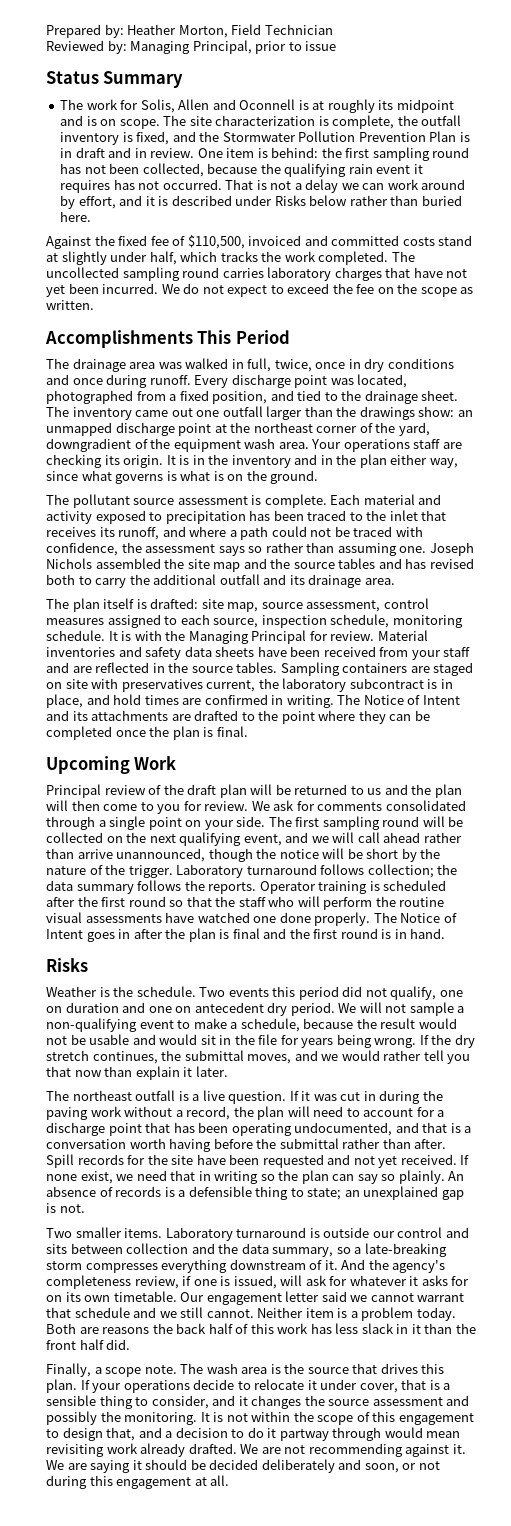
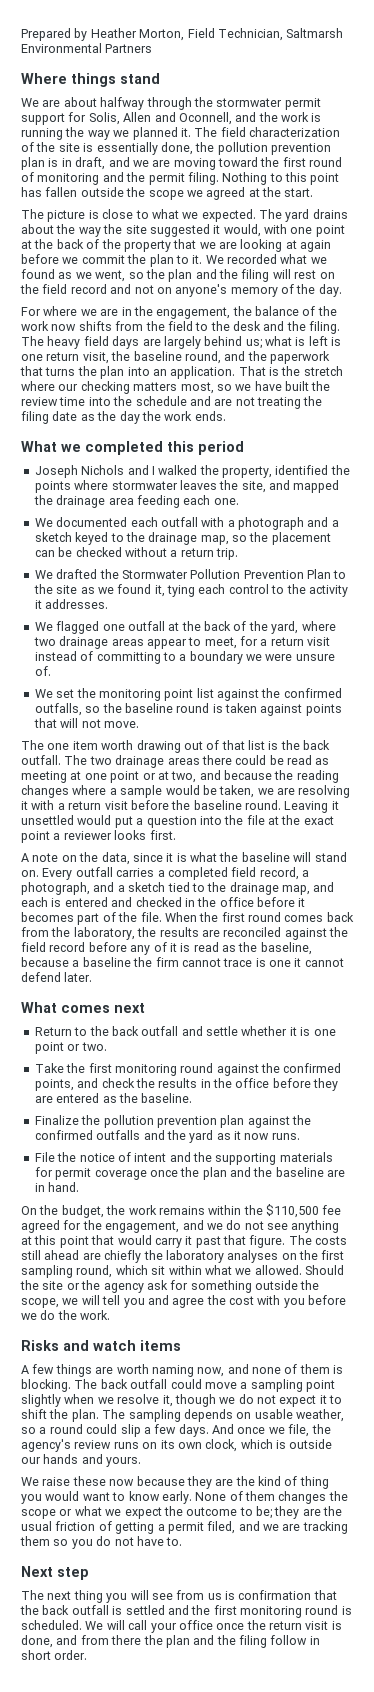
[104,24,124,38] by: -> [74,28,88,41] by
[264,24,333,35] [46,40,337,54] [46,71,184,88] [60,99,454,113] [60,115,462,129] [60,131,196,145] Technician // Reviewed by: Managing Principal, prior to issue // Status Summary // The work for Solis, Allen and Oconnell is at roughly its midpoint and is on scope. The site characterization is complete, the outfall inventory is fixed, and -> [217,28,344,41] [21,43,153,53] [21,73,160,87] [21,97,321,110] [21,112,322,125] [21,127,340,140] [21,142,331,155] [21,157,343,170] [21,172,340,185] [21,187,314,200] [21,209,348,222] [21,224,345,237] [21,239,332,252] [21,254,327,267] [21,269,335,282] [20,284,342,297] [21,306,337,319] [21,321,341,334] [21,336,342,349] [21,351,330,364] [20,366,343,379] [21,381,331,394] [21,396,323,409] [21,411,226,424] [21,441,244,455] [34,465,350,478] [34,480,340,493] [33,495,239,508] [34,517,339,530] [34,532,331,545] [34,547,238,560] [34,569,98,579] Technician, Saltmarsh Environmental Partners // Where things stand // We are about halfway through the stormwater permit support for Solis, Allen and Oconnell, and the work is running the way we planned it. The field characterization of the site is essentially done, the pollution prevention plan is in draft, and we are moving toward the first round of monitoring and the permit filing. Nothing to this point has fallen outside the scope we agreed at the start. // The picture is close to what we expected. The yard drains about the way the site suggested it would, with one point at the back of the property that we are looking at again before we commit the plan to it. We recorded what we found as we went, so the plan and the filing will rest on the field record and not on anyone's memory of the day. // For where we are in the engagement, the balance of the work now shifts from the field to the desk and the filing. The heavy field days are largely behind us; what is left is one return visit, the baseline round, and the paperwork that turns the plan into an application. That is the stretch where our checking matters most, so we have built the review time into the schedule and are not treating the filing date as the day the work ends. // What we completed this period // Joseph Nichols and I walked the property, identified the points where stormwater leaves the site, and mapped the drainage area feeding each one. // We documented each outfall with a photograph and a sketch keyed to the drainage map, so the placement can be checked without a return trip. // We drafted
[459,132,470,142] [60,147,470,161] [60,163,423,177] [60,179,466,193] [60,195,462,209] [60,211,92,222] [46,235,473,249] [46,251,415,265] [46,267,468,281] [46,283,474,297] [46,300,94,310] [45,330,290,348] [46,358,454,372] [46,374,408,388] [46,390,459,404] [46,406,473,420] [46,422,430,436] [46,438,462,452] [46,454,458,468] [46,470,319,484] [46,494,442,508] [46,510,447,524] [46,526,423,540] [46,542,474,556] [46,558,474,572] [46,574,395,588] [46,598,429,612] [46,614,463,628] [46,630,428,644] [46,646,471,660] [46,662,474,676] [46,678,453,692] [46,694,460,708] [46,710,430,724] [46,726,248,740] [46,756,177,774] [46,784,462,798] [46,800,466,814] [46,816,464,830] [46,832,462,846] [46,848,441,862] [46,864,458,878] [46,880,447,894] [46,896,445,910] [46,912,457,926] [46,928,260,942] is in draft and in review. One item is behind: the first sampling round has not been collected, because the qualifying rain event it requires has not occurred. That is not a delay we can work around by effort, and it is described under Risks below rather than buried here. // Against the fixed fee of $110,500, invoiced and committed costs stand at slightly under half, which tracks the work completed. The uncollected sampling round carries laboratory charges that have not yet been incurred. We do not expect to exceed the fee on the scope as written. // Accomplishments This Period // The drainage area was walked in full, twice, once in dry conditions and once during runoff. Every discharge point was located, photographed from a fixed position, and tied to the drainage sheet. The inventory came out one outfall larger than the drawings show: an unmapped discharge point at the northeast corner of the yard, downgradient of the equipment wash area. Your operations staff are checking its origin. It is in the inventory and in the plan either way, since what governs is what is on the ground. // The pollutant source assessment is complete. Each material and activity exposed to precipitation has been traced to the inlet that receives its runoff, and where a path could not be traced with confidence, the assessment says so rather than assuming one. Joseph Nichols assembled the site map and the source tables and has revised both to carry the additional outfall and its drainage area. // The plan itself is drafted: site map, source assessment, control measures assigned to each source, inspection schedule, monitoring schedule. It is with the Managing Principal for review. Material inventories and safety data sheets have been received from your staff and are reflected in the source tables. Sampling containers are staged on site with preservatives current, the laboratory subcontract is in place, and hold times are confirmed in writing. The Notice of Intent and its attachments are drafted to the point where they can be completed once the plan is final. // Upcoming Work // Principal review of the draft plan will be returned to us and the plan will then come to you for review. We ask for comments consolidated through a single point on your side. The first sampling round will be collected on the next qualifying event, and we will call ahead rather than arrive unannounced, though the notice will be short by the nature of the trigger. Laboratory turnaround follows collection; the data summary follows the reports. Operator training is scheduled after the first round so that the staff who will perform the routine visual assessments have watched one done properly. The Notice of Intent goes in after the plan is final -> [333,570,347,579] [33,584,348,597] [34,599,109,609] [34,621,336,634] [33,636,331,649] [34,651,335,664] [34,666,51,676] [34,688,342,701] [34,703,342,716] [33,718,139,728] [21,740,331,753] [21,755,330,768] [21,770,339,783] [21,785,351,798] [21,800,339,813] [21,815,334,828] [21,830,176,843] [21,852,347,865] [21,867,309,880] [21,882,335,895] [21,897,306,907] [21,912,354,925] [21,927,348,940] [21,942,312,955] [21,957,344,967] [21,972,93,982] [21,1002,145,1013] [34,1026,336,1036] [34,1042,107,1054] [34,1063,342,1076] [34,1078,339,1091] [34,1093,193,1103] [34,1115,311,1128] [34,1130,300,1143] [34,1152,333,1165] [34,1167,346,1180] [34,1182,80,1192] [21,1204,342,1218] [21,1220,340,1233] [21,1235,348,1248] [21,1250,345,1263] [21,1265,344,1278] [20,1280,320,1293] [21,1295,347,1308] [21,1310,111,1320] [21,1340,181,1351] [21,1364,344,1377] [21,1379,335,1392] [21,1394,343,1407] [21,1409,344,1422] [21,1424,331,1437] [21,1439,333,1452] [21,1454,142,1467] [21,1476,329,1489] [21,1491,348,1504] [21,1506,343,1519] [21,1521,348,1534] [20,1536,183,1549] [21,1566,89,1580] [21,1590,337,1603] [20,1605,165,1615] to the site as we found it, tying each control to the activity it addresses. // We flagged one outfall at the back of the yard, where two drainage areas appear to meet, for a return visit instead of committing to a boundary we were unsure of. // We set the monitoring point list against the confirmed outfalls, so the baseline round is taken against points that will not move. // The one item worth drawing out of that list is the back outfall. The two drainage areas there could be read as meeting at one point or at two, and because the reading changes where a sample would be taken, we are resolving it with a return visit before the baseline round. Leaving it unsettled would put a question into the file at the exact point a reviewer looks first. // A note on the data, since it is what the baseline will stand on. Every outfall carries a completed field record, a photograph, and a sketch tied to the drainage map, and each is entered and checked in the office before it becomes part of the file. When the first round comes back from the laboratory, the results are reconciled against the field record before any of it is read as the baseline, because a baseline the firm cannot trace is one it cannot defend later. // What comes next // Return to the back outfall and settle whether it is one point or two. // Take the first monitoring round against the confirmed points, and check the results in the office before they are entered as the baseline. // Finalize the pollution prevention plan against the confirmed outfalls and the yard as it now runs. // File the notice of intent and the supporting materials for permit coverage once the plan and the baseline are in hand. // On the budget, the work remains within the $110,500 fee agreed for the engagement, and we do not see anything at this point that would carry it past that figure. The costs still ahead are chiefly the laboratory analyses on the first sampling round, which sit within what we allowed. Should the site or the agency ask for something outside the scope, we will tell you and agree the cost with you before we do the work. // Risks and watch items // A few things are worth naming now, and none of them is blocking. The back outfall could move a sampling point slightly when we resolve it, though we do not expect it to shift the plan. The sampling depends on usable weather, so a round could slip a few days. And once we file, the agency's review runs on its own clock, which is outside our hands and yours. // We raise these now because they are the kind of thing you would want to know early. None of them changes the scope or what we expect the outcome to be; they are the usual friction of getting a permit filed, and we are tracking them so you do not have to. // Next step // The next thing you will see from us is confirmation that the back outfall is settled
[340,928,446,939] [46,958,88,972] [46,986,463,1000] [46,1002,465,1016] [46,1018,457,1032] [46,1034,475,1048] [46,1050,471,1064] [46,1066,228,1080] [46,1090,443,1104] [46,1106,445,1120] [46,1122,472,1136] [46,1138,447,1152] [46,1154,470,1168] [46,1170,465,1184] [46,1186,464,1200] [46,1203,85,1213] [46,1227,469,1241] [46,1243,447,1257] [46,1259,446,1273] [46,1275,470,1289] [46,1291,465,1305] [46,1307,456,1321] [46,1323,476,1334] [46,1339,131,1350] [46,1363,445,1377] [46,1379,451,1393] [46,1395,470,1409] [46,1411,474,1425] [46,1427,461,1441] [46,1443,466,1457] [46,1459,440,1473] [46,1475,230,1489] round is in hand. // Risks // Weather is the schedule. Two events this period did not qualify, one on duration and one on antecedent dry period. We will not sample a non-qualifying event to make a schedule, because the result would not be usable and would sit in the file for years being wrong. If the dry stretch continues, the submittal moves, and we would rather tell you that now than explain it later. // The northeast outfall is a live question. If it was cut in during the paving work without a record, the plan will need to account for a discharge point that has been operating undocumented, and that is a conversation worth having before the submittal rather than after. Spill records for the site have been requested and not yet received. If none exist, we need that in writing so the plan can say so plainly. An absence of records is a defensible thing to state; an unexplained gap is not. // Two smaller items. Laboratory turnaround is outside our control and sits between collection and the data summary, so a late-breaking storm compresses everything downstream of it. And the agency's completeness review, if one is issued, will ask for whatever it asks for on its own timetable. Our engagement letter said we cannot warrant that schedule and we still cannot. Neither item is a problem today. Both are reasons the back half of this work has less slack in it than the front half did. // Finally, a scope note. The wash area is the source that drives this plan. If your operations decide to relocate it under cover, that is a sensible thing to consider, and it changes the source assessment and possibly the monitoring. It is not within the scope of this engagement to design that, and a decision to do it partway through would mean revisiting work already drafted. We are not recommending against it. We are saying it should be decided deliberately and soon, or not during this engagement at all. -> [240,1605,352,1618] [21,1620,342,1633] [21,1635,320,1648] [21,1650,88,1660] monitoring round is scheduled. We will call your office once the return visit is done, and from there the plan and the filing follow in short order.

